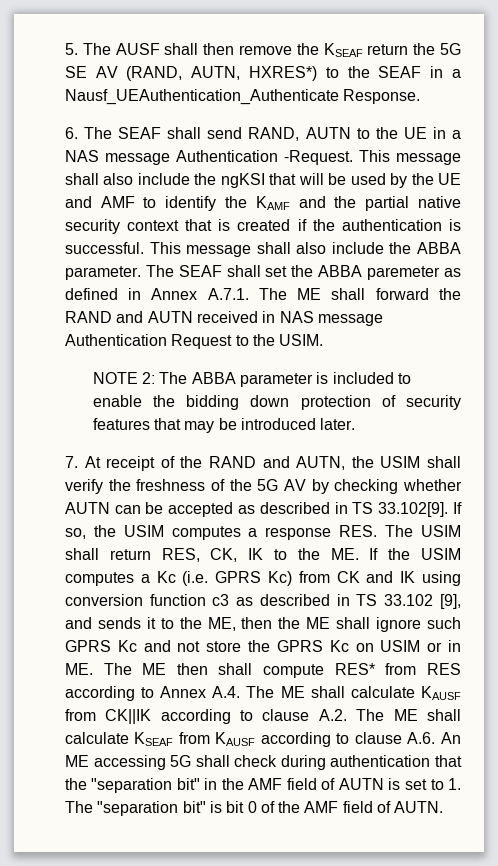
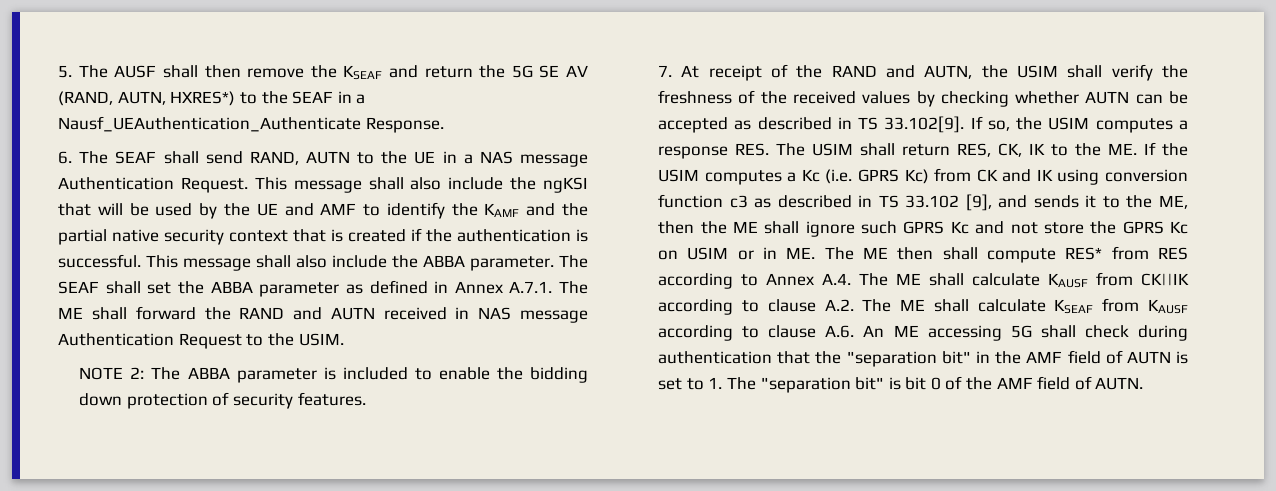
(363, 50) none -> [388,65,418,78] and
[283,150,353,165] -Request. -> [181,177,249,193] Request.
[367,266,441,280] paremeter -> [259,282,340,297] parameter
[92,418,356,433] features that may be introduced later. -> [297,392,366,406] features.
[257,479,306,491] 5G AV -> [793,91,911,104] received values

